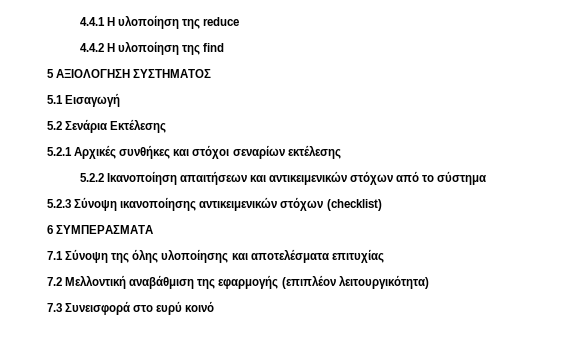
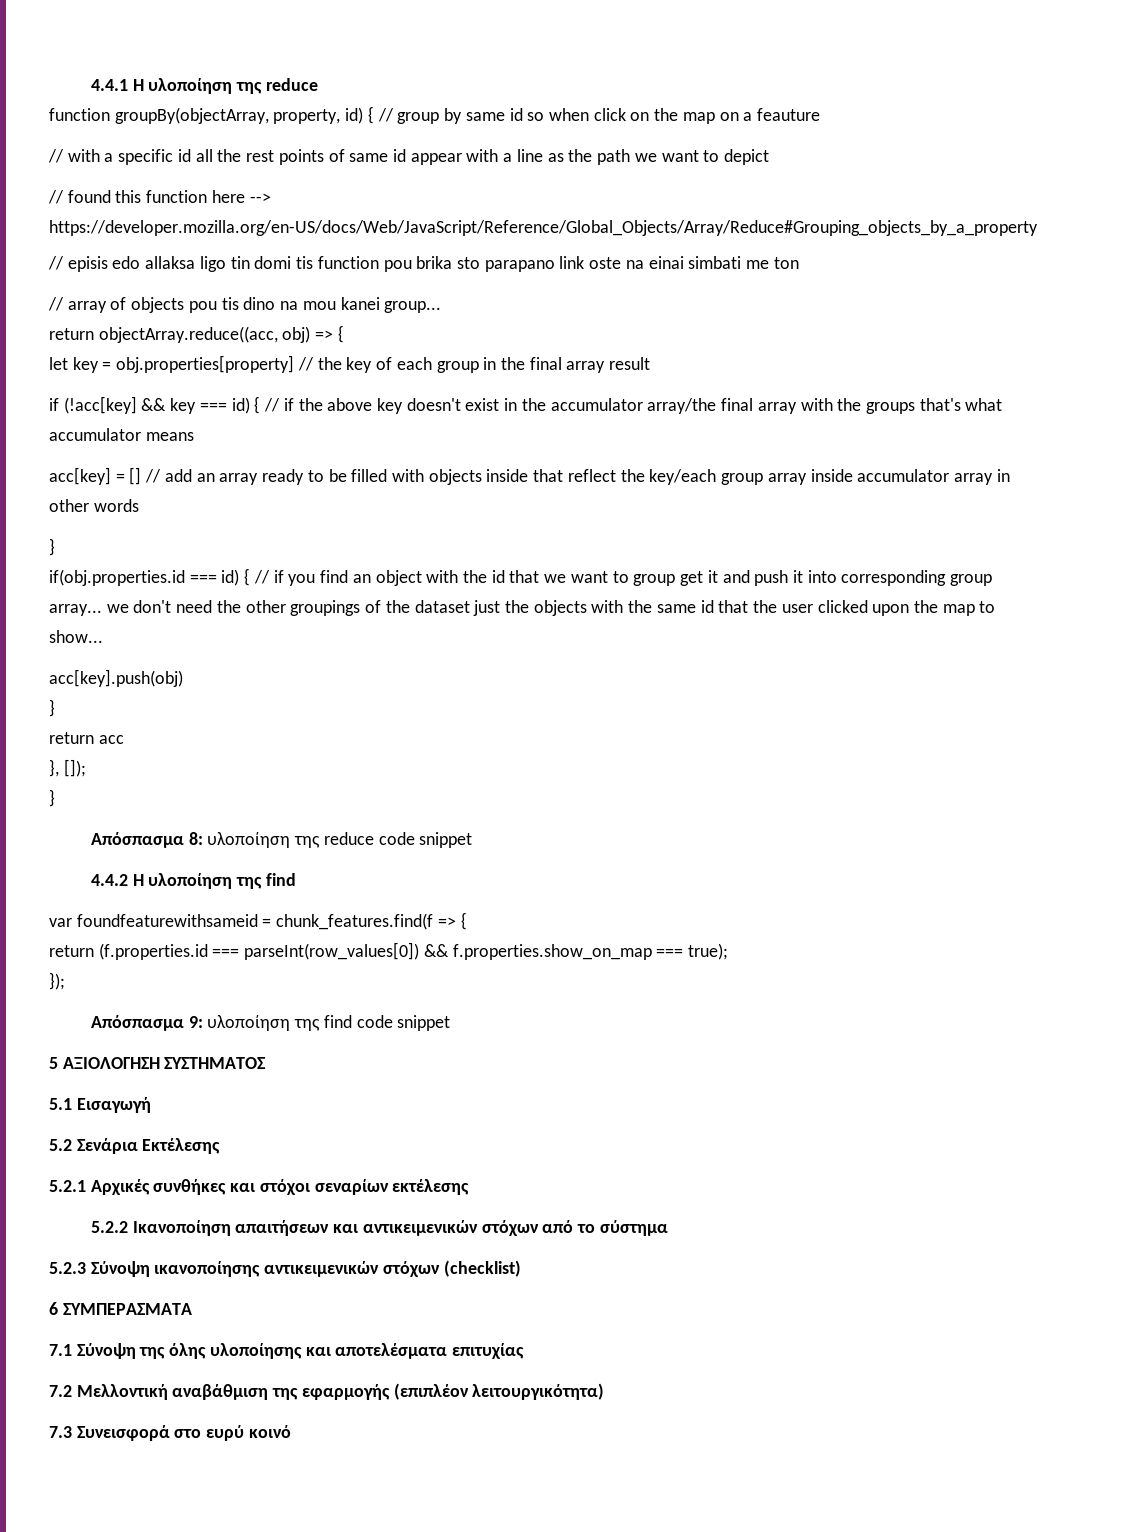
(239, 21) none -> [49,106,821,124] [48,149,769,165] [48,190,271,204] [49,220,1038,236] [48,256,799,272] [48,297,442,313] [49,325,344,343] [49,355,651,373] [49,396,1003,414] [49,428,194,441] [49,467,1010,485] [49,499,139,512] [49,538,55,556] [49,568,993,586] [49,600,996,616] [49,630,103,643] [49,669,183,687] [49,699,55,717] [49,732,124,744] [49,759,86,777] [49,789,55,807] [91,832,473,848] // function groupBy(objectArray, property, id) { // group by same id so when click on the map on a feauture // // with a specific id all the rest points of same id appear with a line as the path we want to depict // // found this function here --> https://developer.mozilla.org/en-US/docs/Web/JavaScript/Reference/Global_Objects/Array/Reduce#Grouping_objects_by_a_property // // episis edo allaksa ligo tin domi tis function pou brika sto parapano link oste na einai simbati me ton // // array of objects pou tis dino na mou kanei group... // return objectArray.reduce((acc, obj) => { // let key = obj.properties[property] // the key of each group in the final array result // if (!acc[key] && key === id) { // if the above key doesn't exist in the accumulator array/the final array with the groups that's what accumulator means // acc[key] = [] // add an array ready to be filled with objects inside that reflect the key/each group array inside accumulator array in other words // } // if(obj.properties.id === id) { // if you find an object with the id that we want to group get it and push it into corresponding group array... we don't need the other groupings of the dataset just the objects with the same id that the user clicked upon the map to show... // acc[key].push(obj) // } // return acc // }, []); // } // Απόσπασμα 8: υλοποίηση της reduce code snippet
(224, 47) none -> [49,912,467,930] [49,942,729,960] [49,972,65,990] [91,1015,451,1031] // var foundfeaturewithsameid = chunk_features.find(f => { // return (f.properties.id === parseInt(row_values[0]) && f.properties.show_on_map === true); // }); // Απόσπασμα 9: υλοποίηση της find code snippet

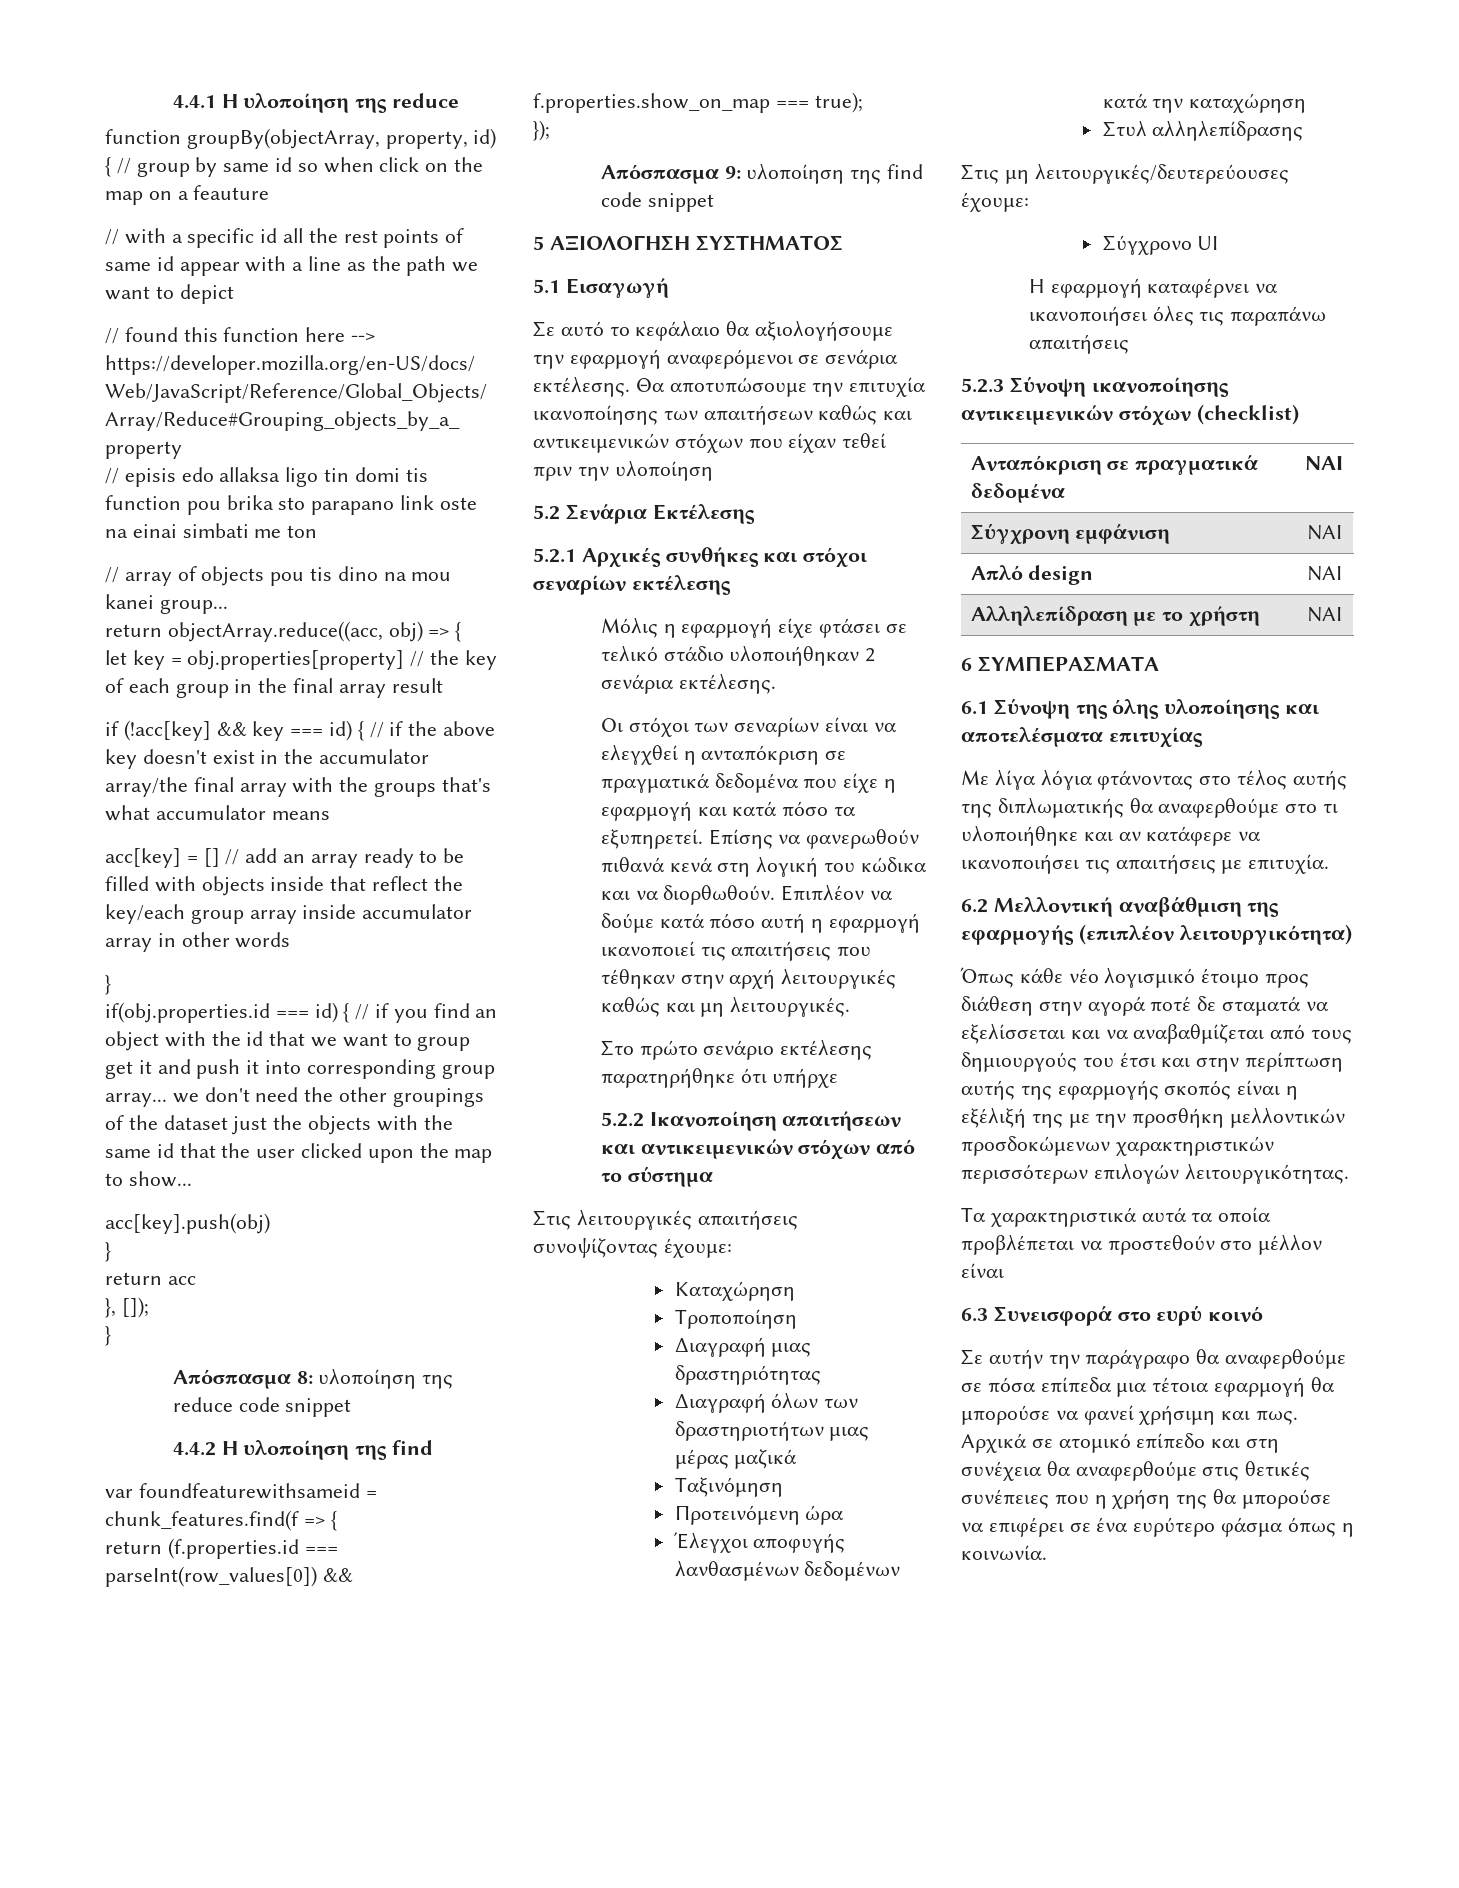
(151, 1105) none -> [533,320,894,341] [533,349,899,369] [533,376,927,397] [533,405,913,425] [533,433,887,453] [533,460,713,481] // Σε αυτό το κεφάλαιο θα αξιολογήσουμε την εφαρμογή αναφερόμενοι σε σενάρια εκτέλεσης. Θα αποτυπώσουμε την επιτυχία ικανοποίησης των απαιτήσεων καθώς και αντικειμενικών στόχων που είχαν τεθεί πριν την υλοποίηση
(470, 1187) none -> [600,617,907,638] [600,645,876,666] [600,673,776,694] [600,717,897,737] [600,744,847,765] [600,773,896,793] [600,801,856,821] [600,829,920,849] [600,856,927,877] [600,884,893,905] [600,913,920,933] [600,941,872,961] [600,968,897,989] [600,996,851,1017] [600,1039,873,1060] [600,1068,839,1088] // Μόλις η εφαρμογή είχε φτάσει σε τελικό στάδιο υλοποιήθηκαν 2 σενάρια εκτέλεσης. // Οι στόχοι των σεναρίων είναι να ελεγχθεί η ανταπόκριση σε πραγματικά δεδομένα που είχε η εφαρμογή και κατά πόσο τα εξυπηρετεί. Επίσης να φανερωθούν πιθανά κενά στη λογική του κώδικα και να διορθωθούν. Επιπλέον να δούμε κατά πόσο αυτή η εφαρμογή ικανοποιεί τις απαιτήσεις που τέθηκαν στην αρχή λειτουργικές καθώς και μη λειτουργικές. // Στο πρώτο σενάριο εκτέλεσης παρατηρήθηκε ότι υπήρχε
(668, 1228) none -> [533,1209,798,1230] [533,1237,732,1258] [674,1281,795,1301] [674,1309,797,1329] [674,1337,812,1357] [674,1365,821,1385] [674,1392,859,1413] [674,1421,870,1441] [674,1449,798,1469] [674,1477,783,1497] [674,1505,845,1525] [673,1532,846,1553] [674,1560,901,1581] [1102,93,1307,113] [1102,120,1304,141] [961,163,1289,184] [961,192,1029,212] [1102,235,1219,255] [1028,278,1279,298] [1028,305,1327,326] [1028,334,1129,354] // Στις λειτουργικές απαιτήσεις συνοψίζοντας έχουμε: // Καταχώρηση // Τροποποίηση // Διαγραφή μιας δραστηριότητας // Διαγραφή όλων των δραστηριοτήτων μιας μέρας μαζικά // Ταξινόμηση // Προτεινόμενη ώρα // Έλεγχοι αποφυγής λανθασμένων δεδομένων κατά την καταχώρηση // Στυλ αλληλεπίδρασης // Στις μη λειτουργικές/δευτερεύουσες έχουμε: // Σύγχρονο UI // Η εφαρμογή καταφέρνει να ικανοποιήσει όλες τις παραπάνω απαιτήσεις
(521, 1268) none -> [970,454,1259,475] [970,483,1065,503] [1305,456,1343,470] [970,523,1171,545] [1306,525,1342,540] [970,565,1094,585] [1306,566,1342,581] [970,606,1261,627] [1306,607,1342,622] // Ανταπόκριση σε πραγματικά δεδομένα | ΝΑΙ // Σύγχρονη εμφάνιση | ΝΑΙ // Απλό design | ΝΑΙ // Αλληλεπίδραση με το χρήστη | ΝΑΙ
[49,1344,72,1356] 7.1 -> [961,701,988,715] 6.1
[49,1385,72,1397] 7.2 -> [961,769,1347,790] [961,797,1339,818] [961,825,1262,846] [961,854,1330,874] [961,899,988,913] Με λίγα λόγια φτάνοντας στο τέλος αυτής της διπλωματικής θα αναφερθούμε στο τι υλοποιήθηκε και αν κατάφερε να ικανοποιήσει τις απαιτήσεις με επιτυχία. // 6.2
[49,1425,291,1441] 7.3 Συνεισφορά στο ευρύ κοινό -> [960,967,1310,988] [961,996,1329,1016] [961,1023,1353,1044] [961,1052,1344,1072] [961,1080,1299,1100] [961,1107,1346,1128] [961,1136,1274,1156] [961,1163,1349,1184] [961,1207,1272,1227] [961,1234,1323,1255] [961,1263,1004,1278] [961,1305,1264,1326] [961,1349,1347,1369] [961,1377,1335,1397] [961,1405,1299,1425] [961,1433,1280,1453] [961,1461,1311,1481] [961,1489,1331,1509] [961,1517,1354,1537] [961,1545,1047,1560] Όπως κάθε νέο λογισμικό έτοιμο προς διάθεση στην αγορά ποτέ δε σταματά να εξελίσσεται και να αναβαθμίζεται από τους δημιουργούς του έτσι και στην περίπτωση αυτής της εφαρμογής σκοπός είναι η εξέλιξή της με την προσθήκη μελλοντικών προσδοκώμενων χαρακτηριστικών περισσότερων επιλογών λειτουργικότητας. // Τα χαρακτηριστικά αυτά τα οποία προβλέπεται να προστεθούν στο μέλλον είναι // 6.3 Συνεισφορά στο ευρύ κοινό // Σε αυτήν την παράγραφο θα αναφερθούμε σε πόσα επίπεδα μια τέτοια εφαρμογή θα μπορούσε να φανεί χρήσιμη και πως. Αρχικά σε ατομικό επίπεδο και στη συνέχεια θα αναφερθούμε στις θετικές συνέπειες που η χρήση της θα μπορούσε να επιφέρει σε ένα ευρύτερο φάσμα όπως η κοινωνία.

